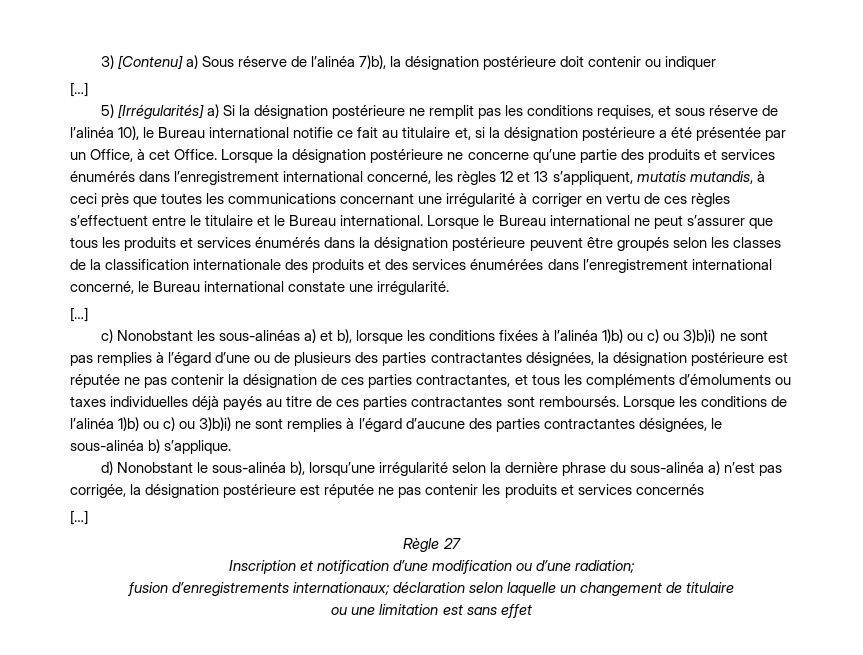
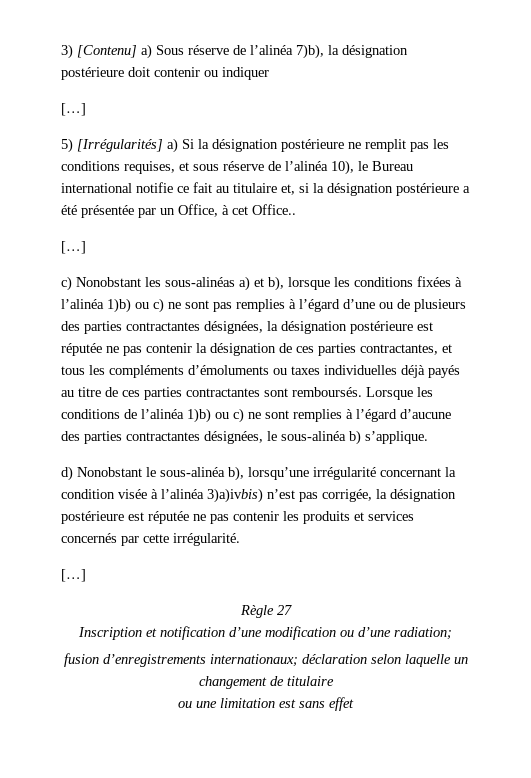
[174,149,775,163] [70,171,765,185] [70,193,730,207] [70,215,773,229] [70,237,781,251] [70,259,772,273] [70,281,450,295] Office. Lorsque la désignation postérieure ne concerne qu’une partie des produits et services énumérés dans l’enregistrement international concerné, les règles 12 et 13 s’appliquent, mutatis mutandis, à ceci près que toutes les communications concernant une irrégularité à corriger en vertu de ces règles s’effectuent entre le titulaire et le Bureau international. Lorsque le Bureau international ne peut s’assurer que tous les produits et services énumérés dans la désignation postérieure peuvent être groupés selon les classes de la classification internationale des produits et des services énumérées dans l’enregistrement international concerné, le Bureau international constate une irrégularité. -> [252,204,296,215] Office..
[663,329,716,343] ou 3)b)i) -> (164, 305) none
[179,417,232,431] ou 3)b)i) -> (244, 415) none
[451,461,721,476] selon la dernière phrase du sous-alinéa a) -> [380,467,456,477] [61,488,263,503] concernant la condition visée à l’alinéa 3)a)ivbis)
(704, 489) none -> [121,533,240,546] par cette irrégularité.

